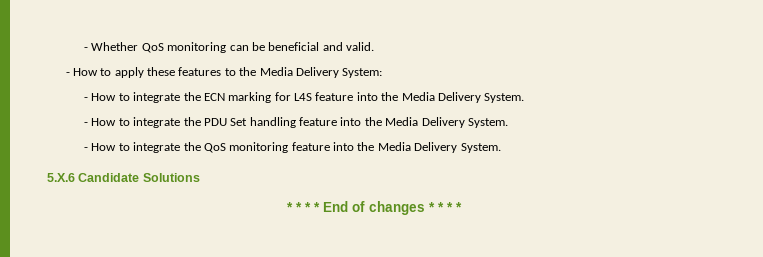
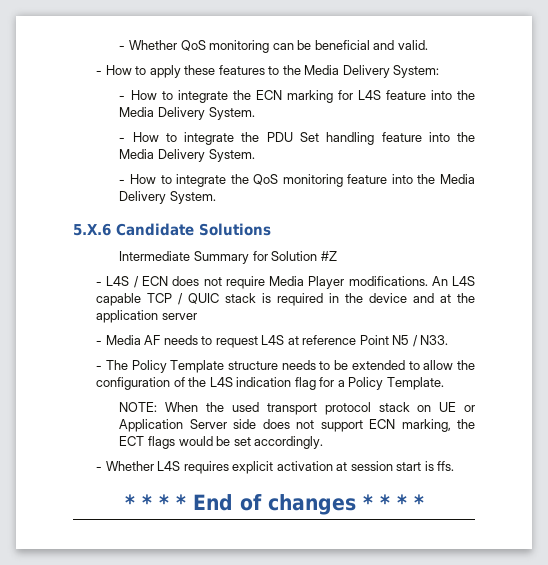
(200, 177) none -> [119,251,337,264] [96,276,475,289] [96,293,475,306] [96,310,197,323] [96,335,449,348] [96,360,476,373] [96,377,444,390] [119,402,475,415] [119,419,476,432] [119,436,324,449] [96,461,455,474] // Intermediate Summary for Solution #Z // - L4S / ECN does not require Media Player modifications. An L4S capable TCP / QUIC stack is required in the device and at the application server // - Media AF needs to request L4S at reference Point N5 / N33. // - The Policy Template structure needs to be extended to allow the configuration of the L4S indication flag for a Policy Template. // NOTE: When the used transport protocol stack on UE or Application Server side does not support ECN marking, the ECT flags would be set accordingly. // - Whether L4S requires explicit activation at session start is ffs.

